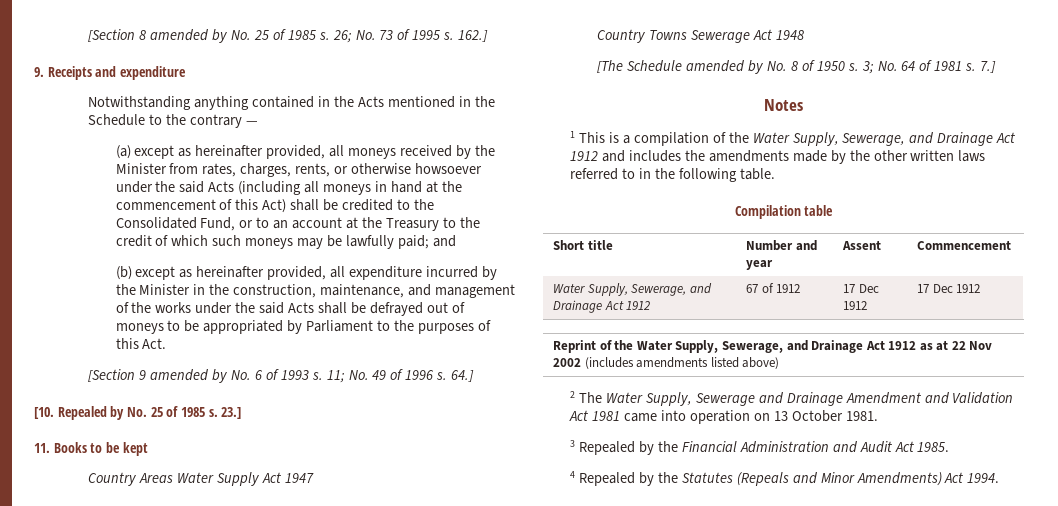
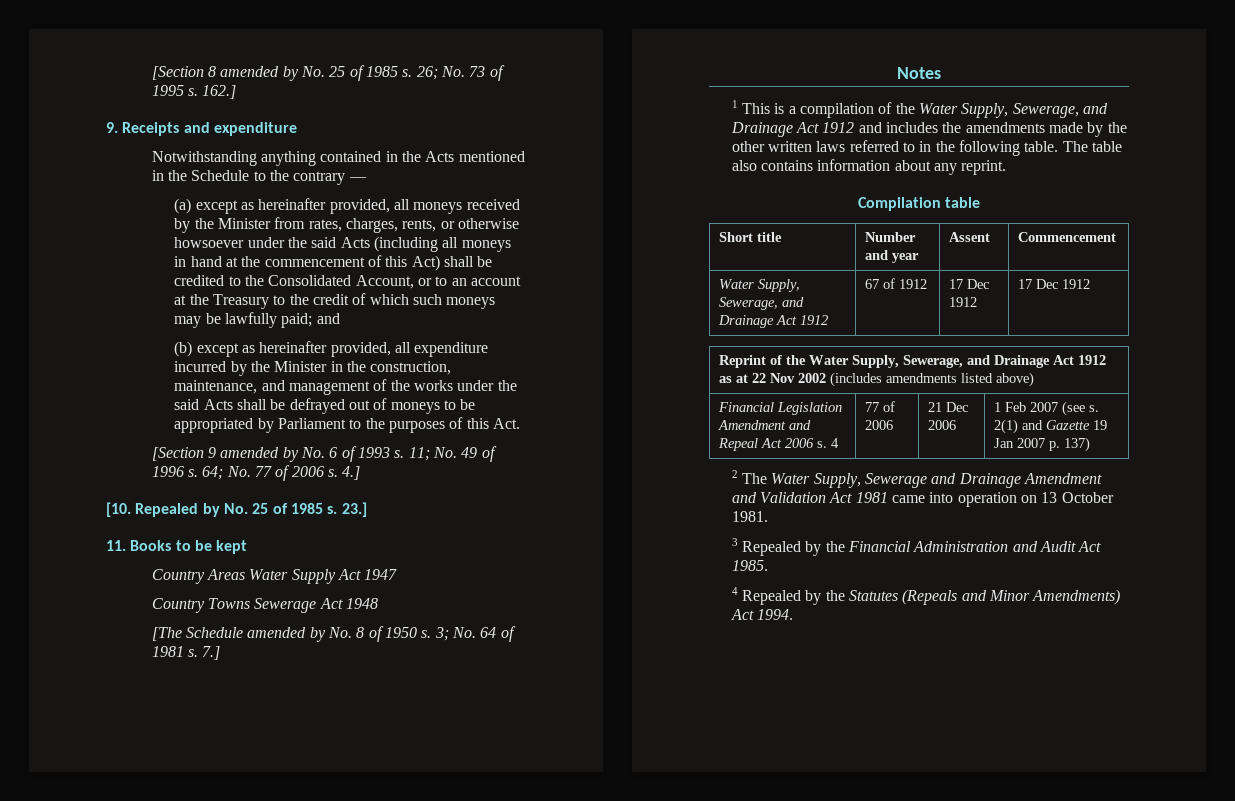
[200,217,236,231] Fund, -> [355,275,414,289] Account,
[451,370,475,382] 64.] -> [202,465,361,481] 64; No. 77 of 2006 s. 4.]
(775, 174) none -> [1062,141,1123,152] [731,159,1007,175] The table also contains information about any reprint.
(780, 363) none -> [718,402,843,415] [718,420,812,430] [718,438,840,451] [865,401,896,412] [865,420,894,430] [928,402,969,412] [928,420,957,430] [994,401,1100,416] [994,419,1108,434] [994,437,1091,452] // Financial Legislation Amendment and Repeal Act 2006 s. 4 | 77 of 2006 | 21 Dec 2006 | 1 Feb 2007 (see s. 2(1) and Gazette 19 Jan 2007 p. 137)

